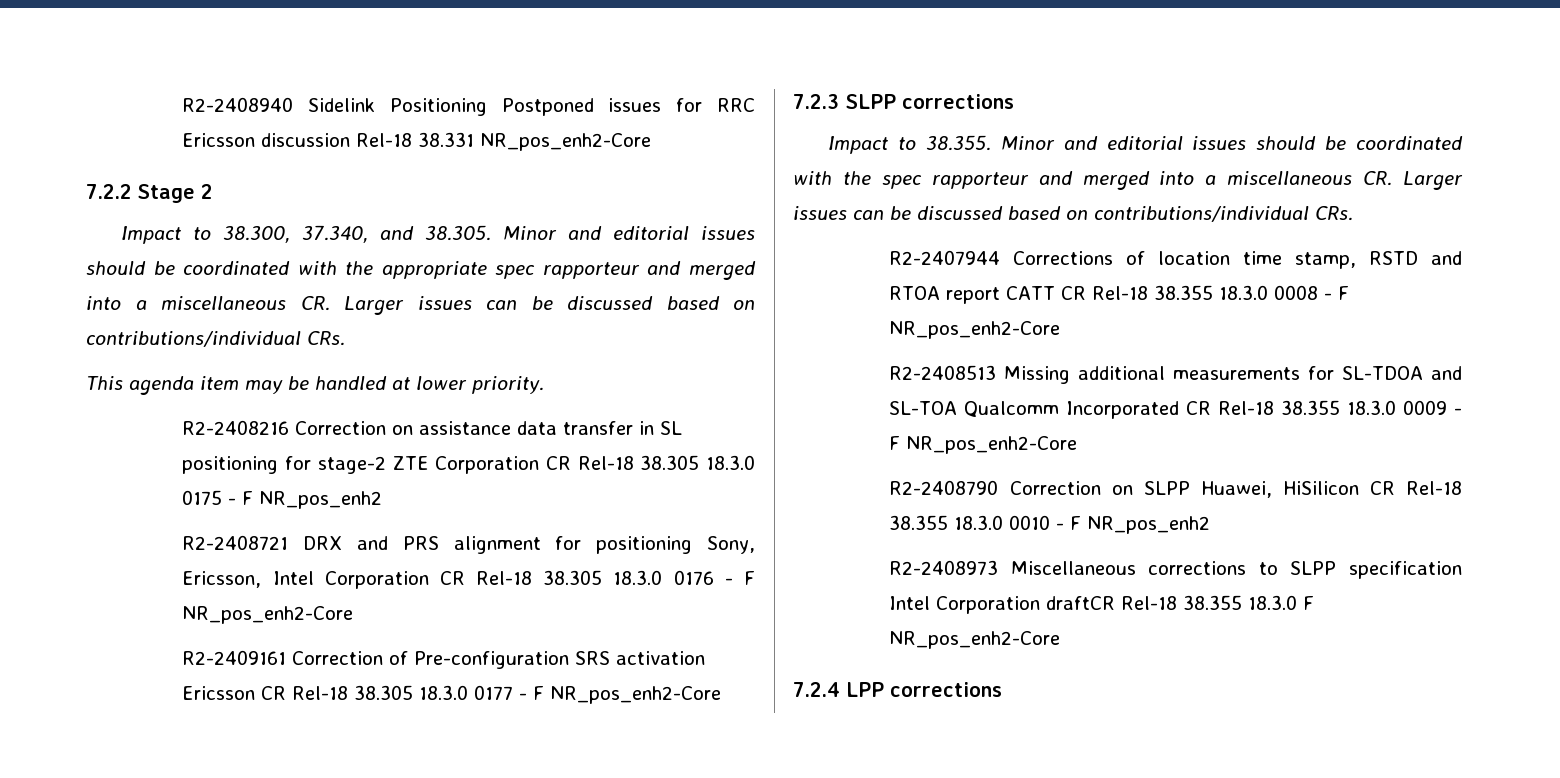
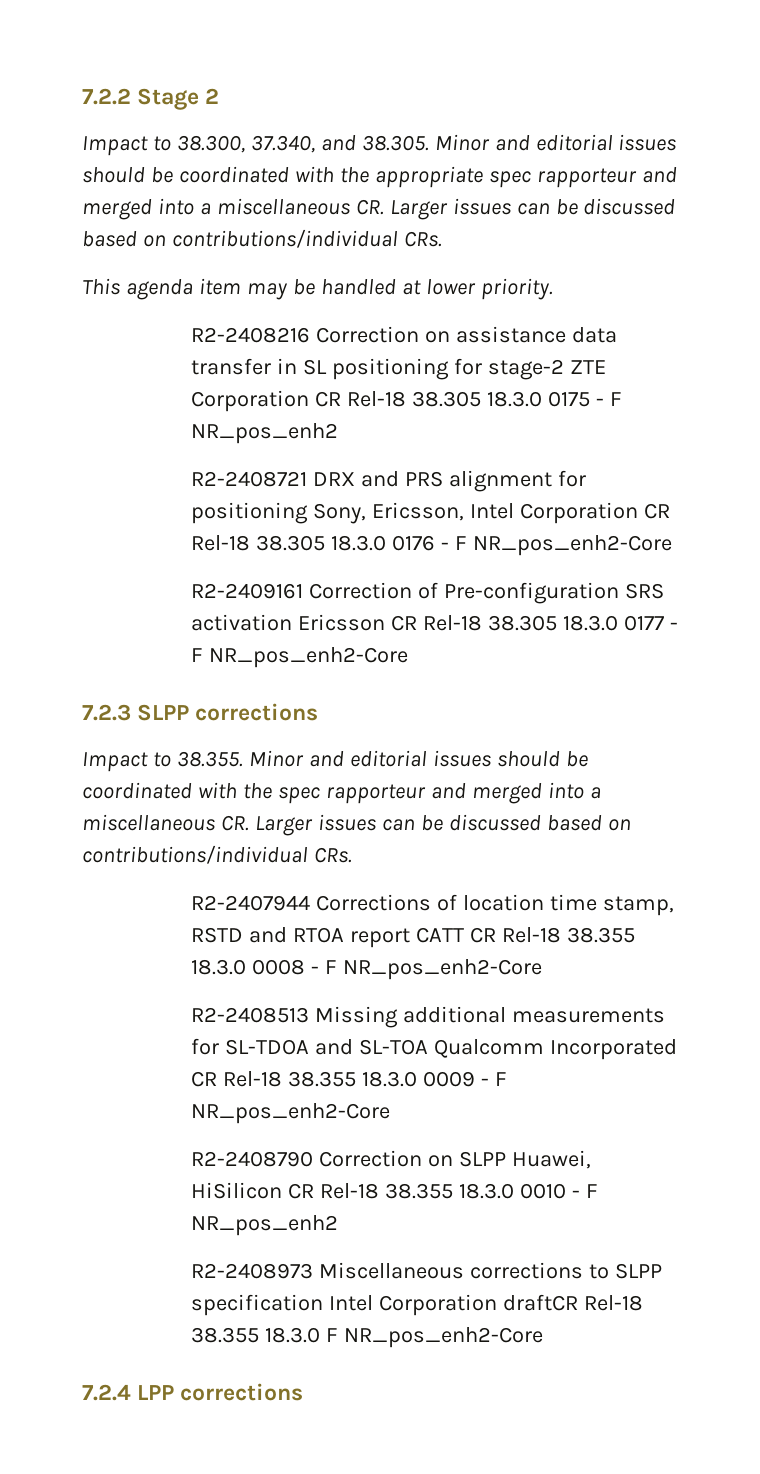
[182,97,756,116] [182,132,652,151] R2-2408940 Sidelink Positioning Postponed issues for RRC Ericsson discussion Rel-18 38.331 NR_pos_enh2-Core // -> (82, 96) none

